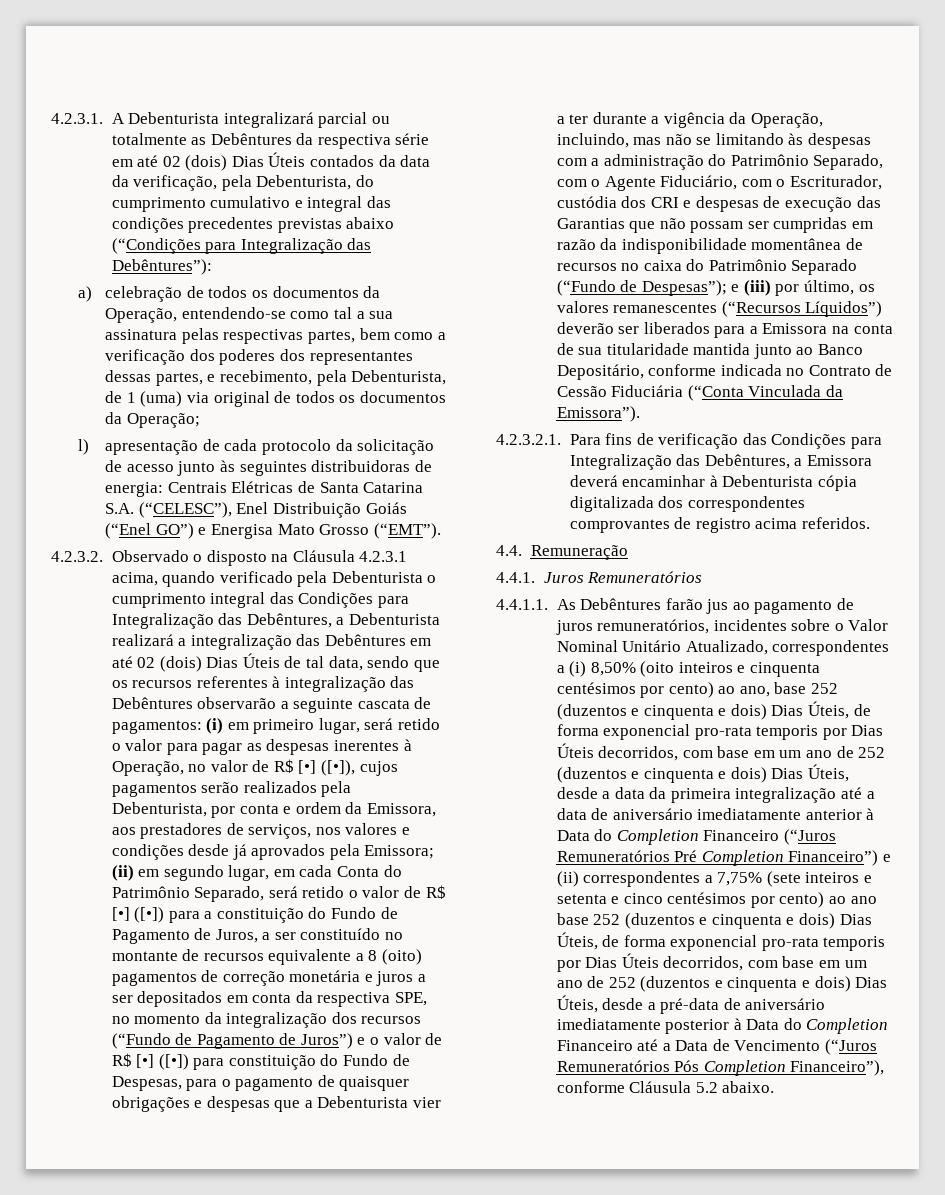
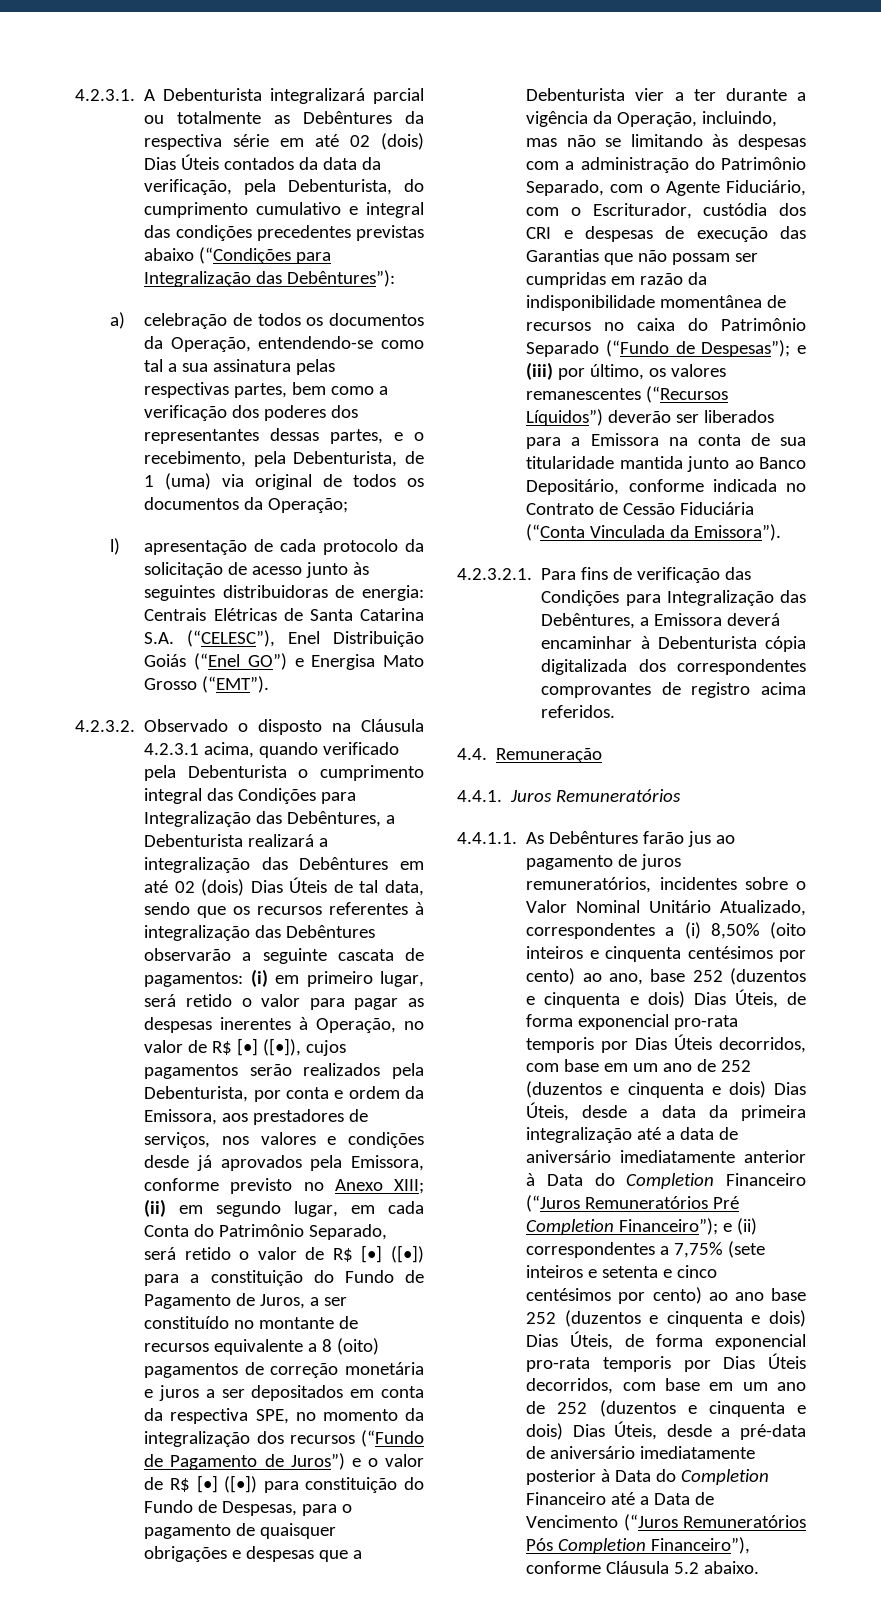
(216, 378) none -> [414,432,424,441] o
[364,845,435,859] Emissora; -> [351,1155,424,1171] [144,1178,424,1194] Emissora, conforme previsto no Anexo XIII;
[788,850,879,866] Financeiro”) -> [619,1218,719,1235] Financeiro”);

